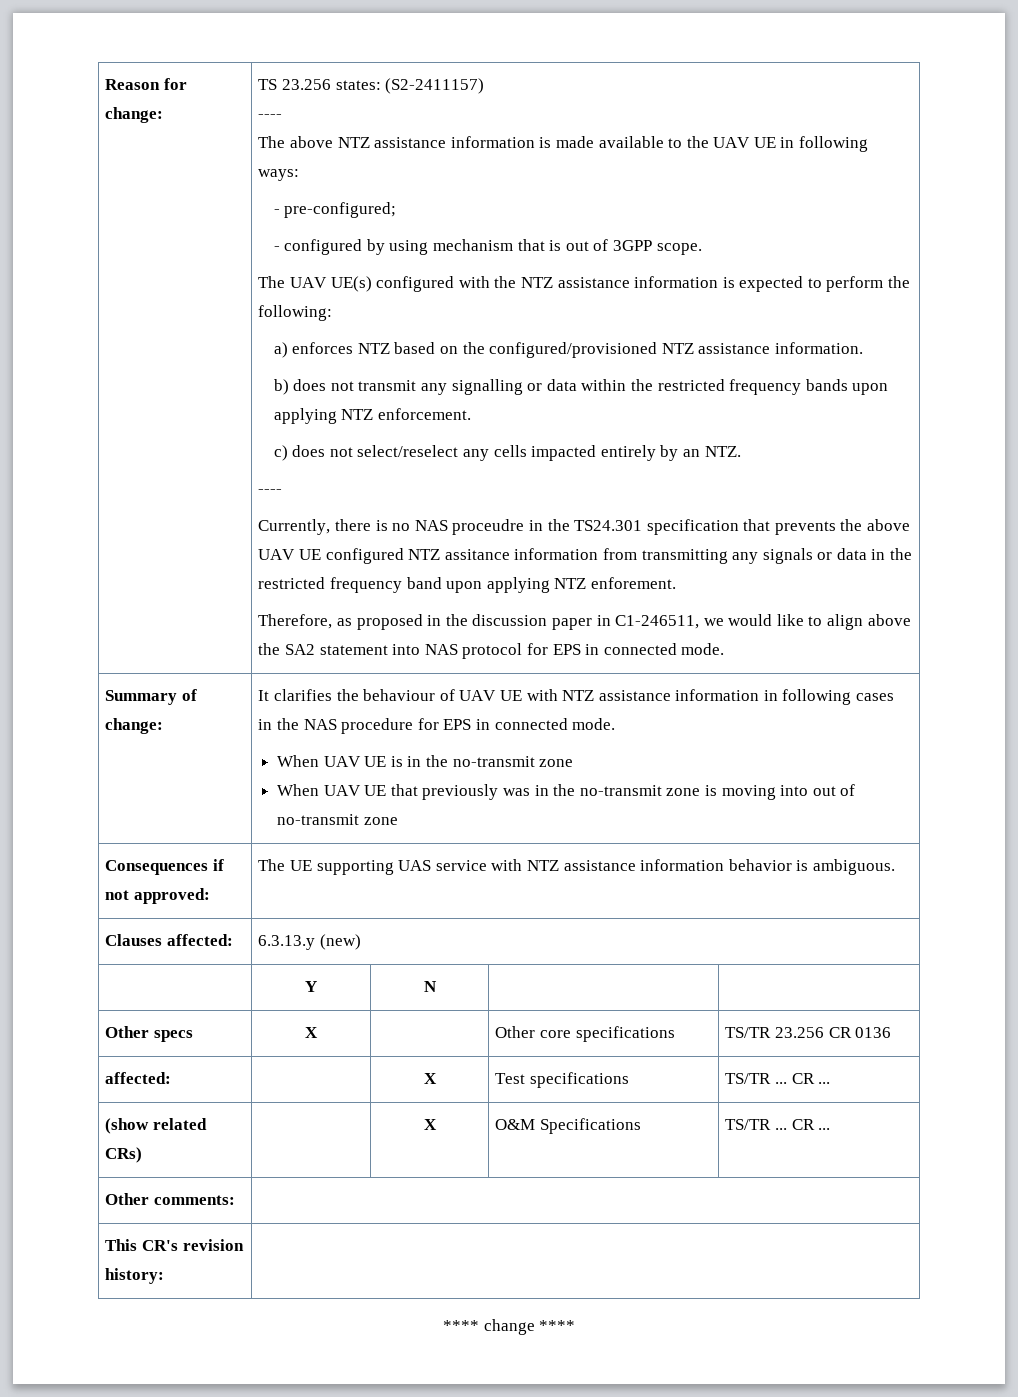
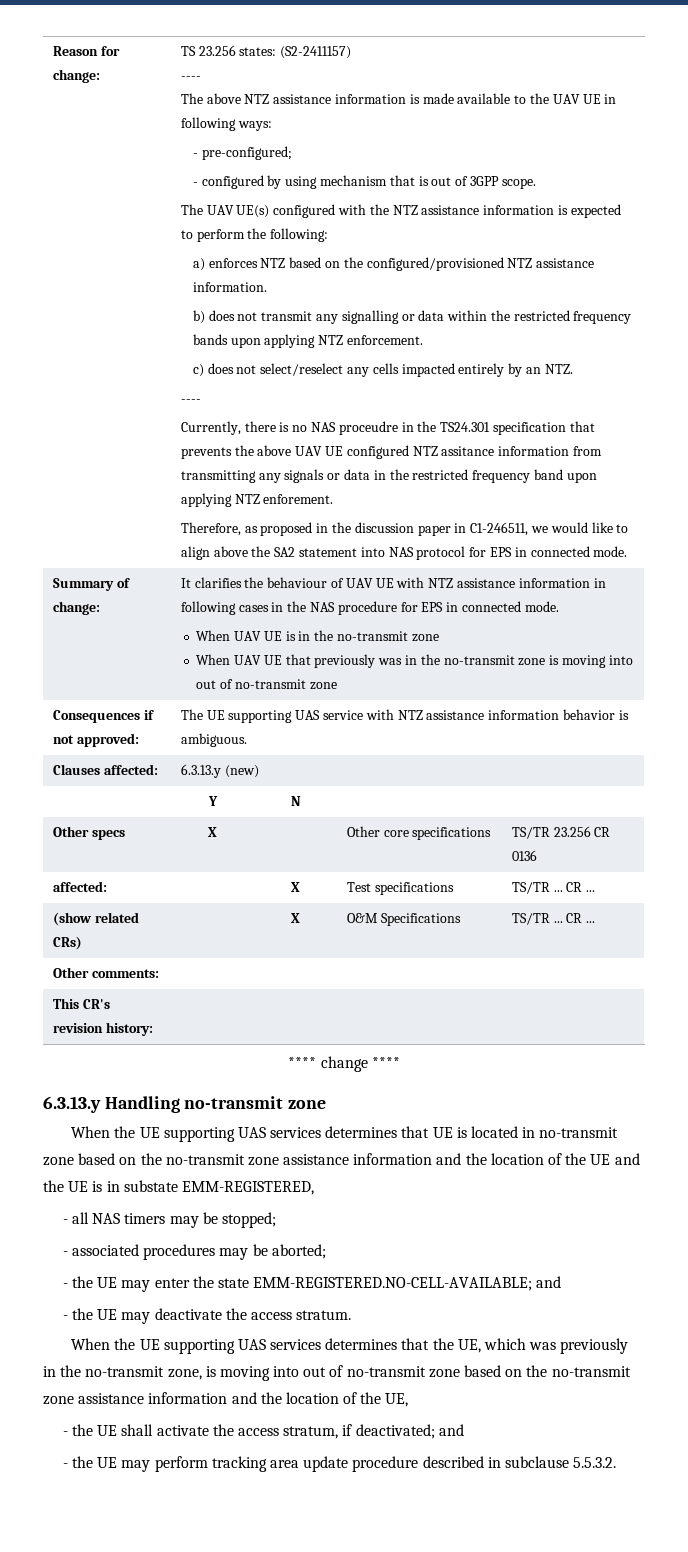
(576, 1325) none -> [43,1096,327,1113] [71,1126,619,1142] [43,1153,640,1166] [43,1180,314,1195] [62,1212,276,1228] [62,1244,326,1260] [62,1276,562,1292] [62,1308,352,1324] [71,1338,629,1354] [43,1365,631,1381] [43,1392,409,1407] [62,1424,464,1439] [62,1456,617,1472] // 6.3.13.y Handling no-transmit zone // When the UE supporting UAS services determines that UE is located in no-transmit zone based on the no-transmit zone assistance information and the location of the UE and the UE is in substate EMM-REGISTERED, // - all NAS timers may be stopped; // - associated procedures may be aborted; // - the UE may enter the state EMM-REGISTERED.NO-CELL-AVAILABLE; and // - the UE may deactivate the access stratum. // When the UE supporting UAS services determines that the UE, which was previously in the no-transmit zone, is moving into out of no-transmit zone based on the no-transmit zone assistance information and the location of the UE, // - the UE shall activate the access stratum, if deactivated; and // - the UE may perform tracking area update procedure described in subclause 5.5.3.2.

